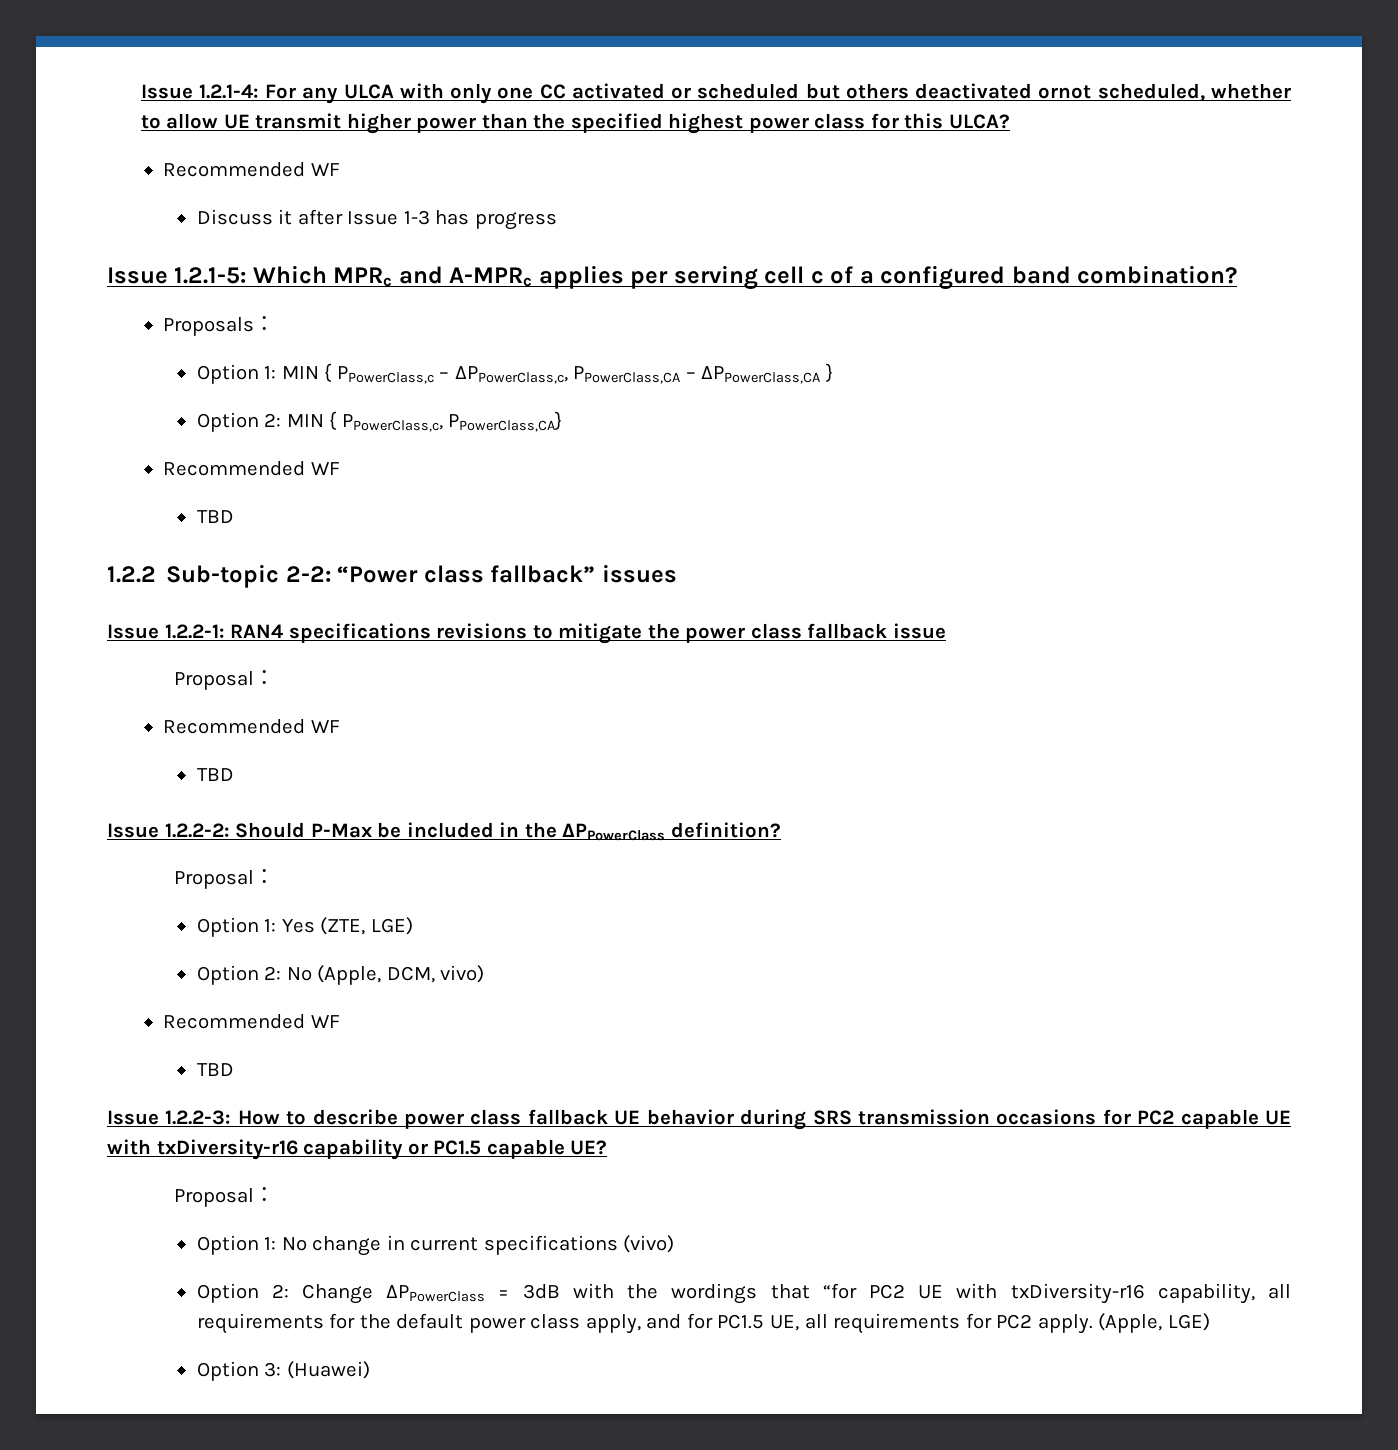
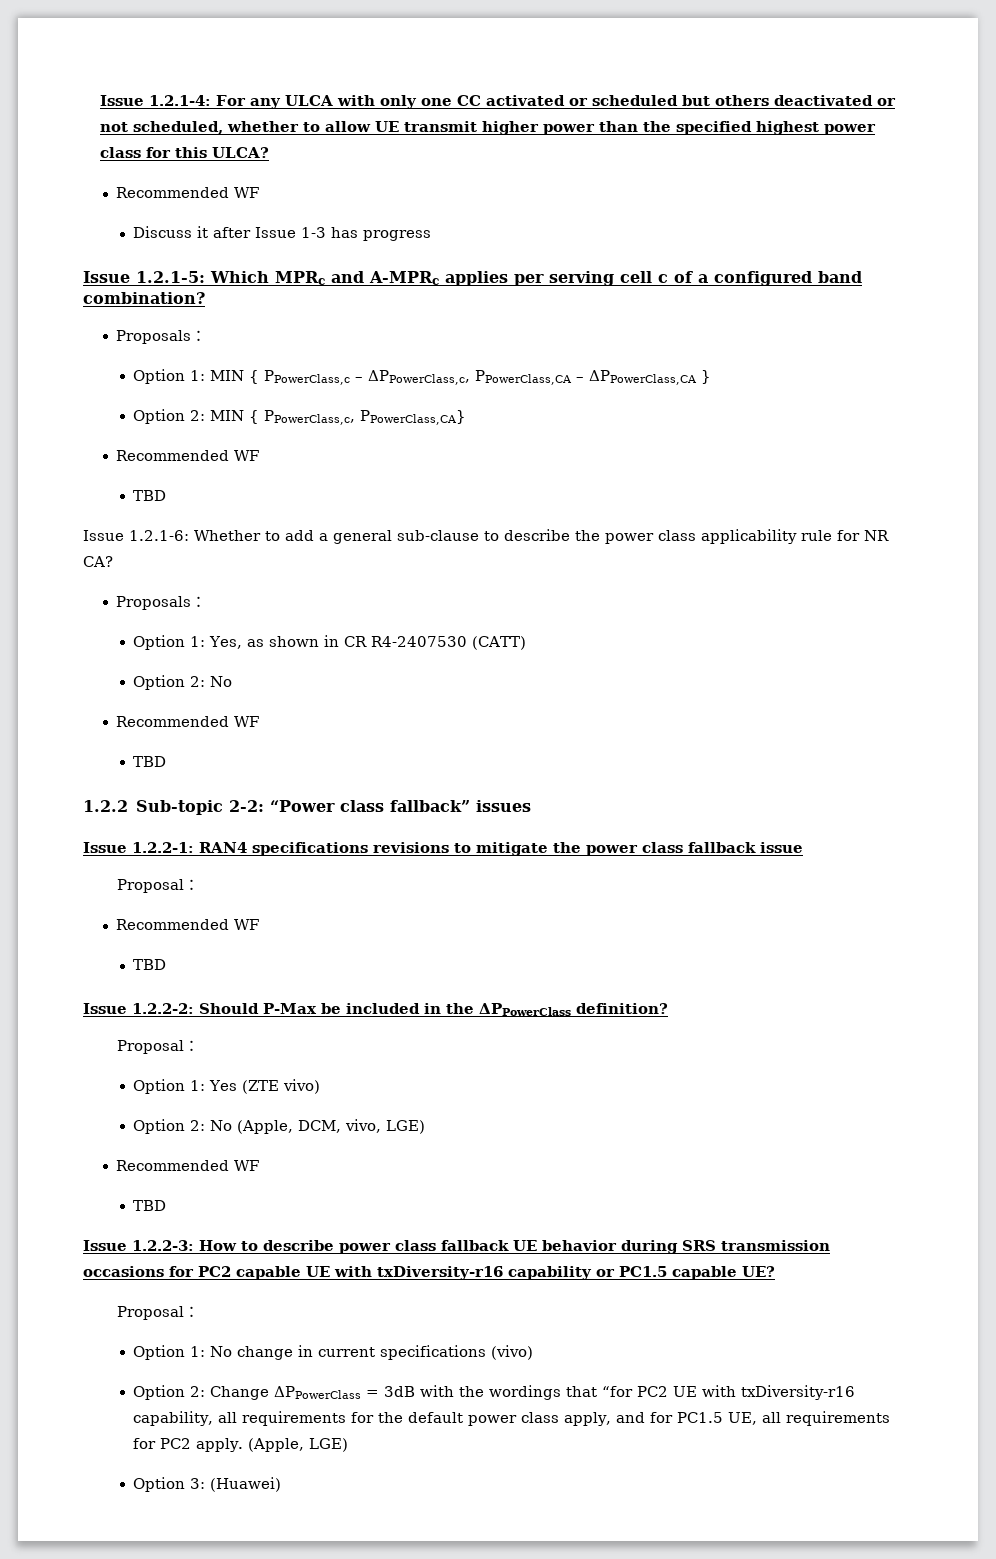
[1038,85,1092,99] ornot -> [876,98,896,106] [99,122,128,132] or not
(234, 516) none -> [83,529,889,544] [83,556,113,567] [116,596,207,610] [133,635,526,650] [133,675,233,690] [116,716,260,727] [133,756,167,767] // Issue 1.2.1-6: Whether to add a general sub-clause to describe the power class applicability rule for NR CA? // Proposals： // Option 1: Yes, as shown in CR R4-2407530 (CATT) // Option 2: No // Recommended WF // TBD
[320,917,413,935] (ZTE, LGE) -> [241,1079,320,1094] (ZTE vivo)
[440,965,485,983] vivo) -> [345,1119,426,1134] vivo, LGE)

